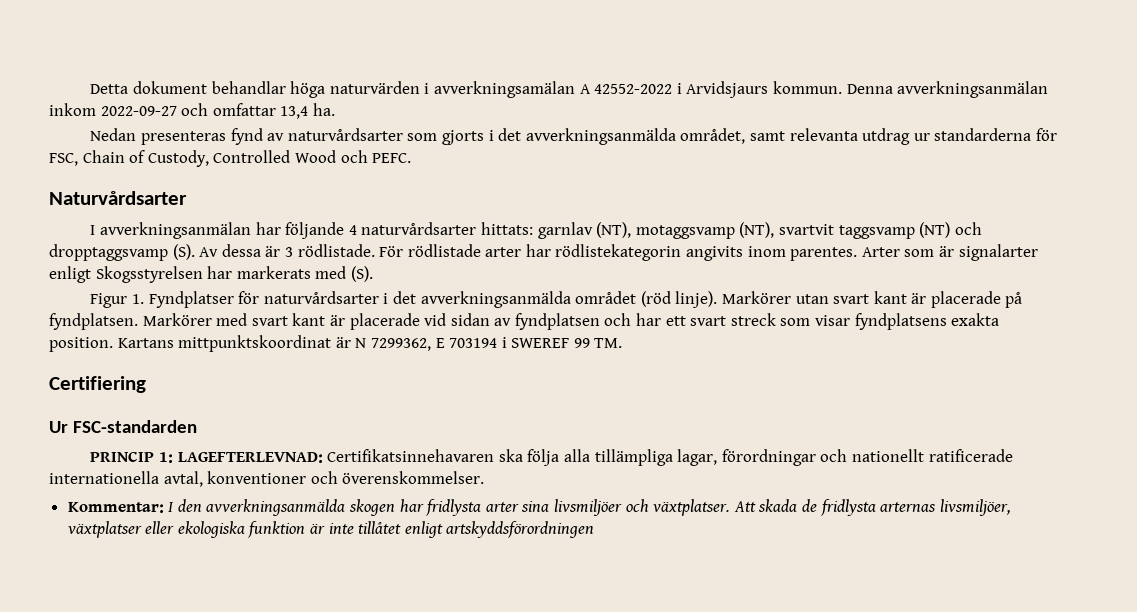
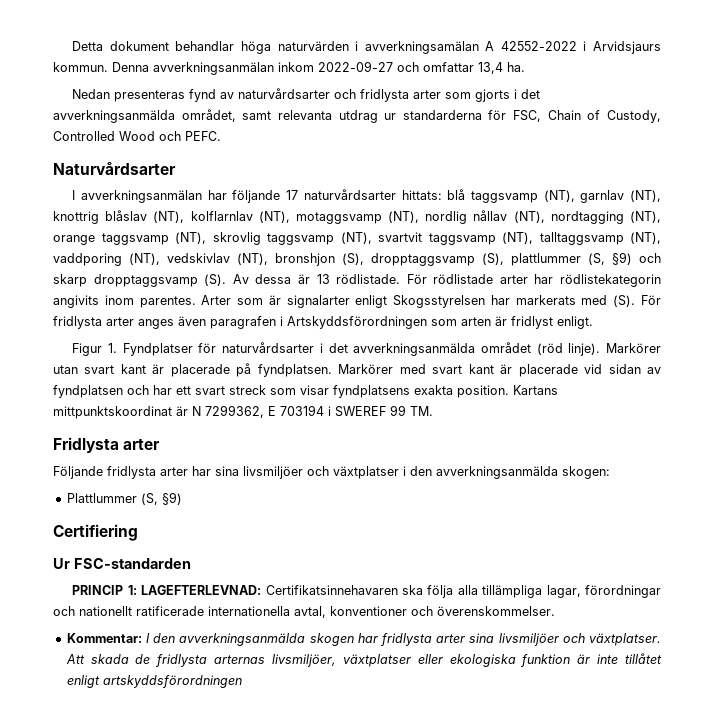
(403, 134) none -> [334,89,442,102] och fridlysta arter
[348,225,357,235] 4 -> [286,190,299,200] 17
[537,222,982,239] garnlav (NT), motaggsvamp (NT), svartvit taggsvamp (NT) och -> [447,189,661,203] [53,210,661,224] [53,232,661,245] [53,252,661,266] [53,274,87,287] blå taggsvamp (NT), garnlav (NT), knottrig blåslav (NT), kolflarnlav (NT), motaggsvamp (NT), nordlig nållav (NT), nordtagging (NT), orange taggsvamp (NT), skrovlig taggsvamp (NT), svartvit taggsvamp (NT), talltaggsvamp (NT), vaddporing (NT), vedskivlav (NT), bronshjon (S), dropptaggsvamp (S), plattlummer (S, §9) och skarp
[284,247,293,257] 3 -> [316,274,330,284] 13
(373, 274) none -> [640,295,661,305] [53,316,593,329] För fridlysta arter anges även paragrafen i Artskyddsförordningen som arten är fridlyst enligt.
(623, 343) none -> [53,437,161,453] [53,466,610,479] [66,492,182,505] // Fridlysta arter // Följande fridlysta arter har sina livsmiljöer och växtplatser i den avverkningsanmälda skogen: // Plattlummer (S, §9)

